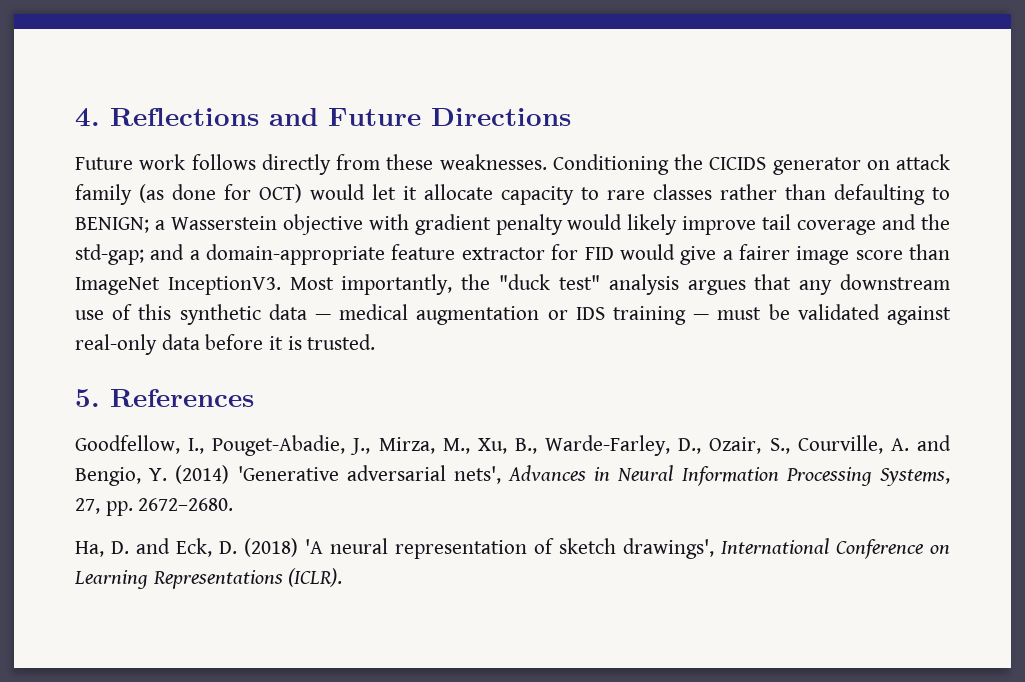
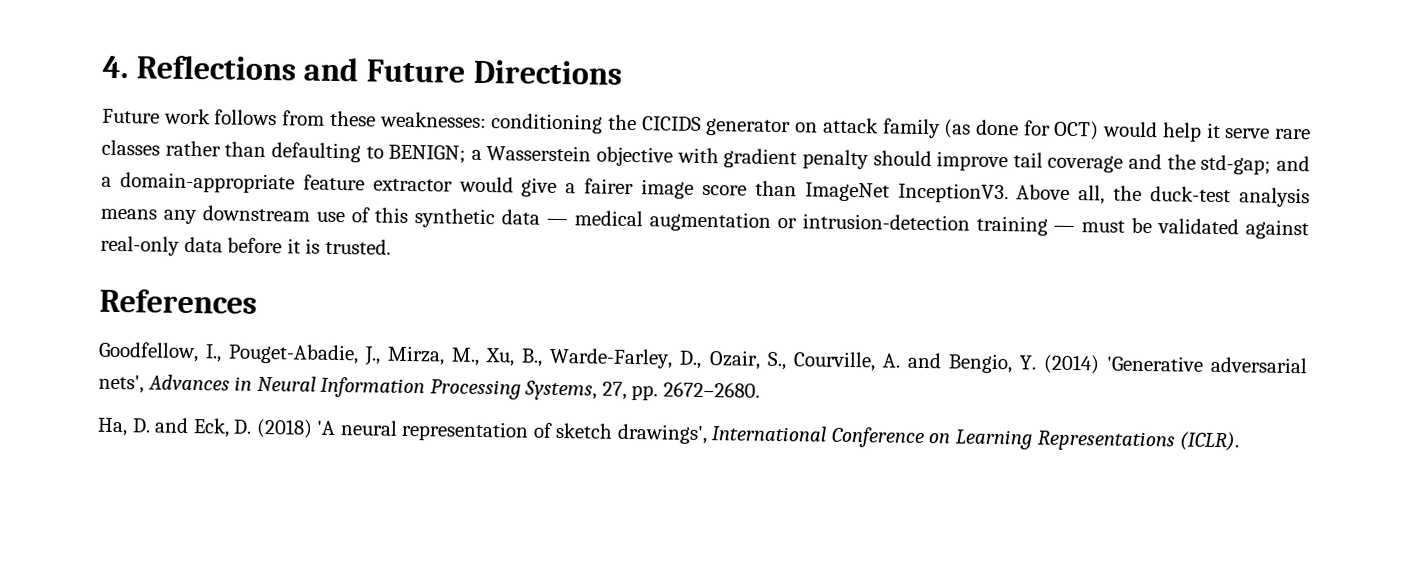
[261,154,331,175] directly -> (278, 117) none
[439,154,669,175] weaknesses. Conditioning -> [379,111,604,134] weaknesses: conditioning
[372,184,599,205] let it allocate capacity to -> [1161,122,1271,142] help it serve
[567,214,678,235] would likely -> [872,150,932,167] should
[551,244,614,260] for FID -> (453, 185) none
[289,274,792,295] Most importantly, the "duck test" analysis argues that -> [1016,184,1310,208] [100,208,157,220] Above all, the duck-test analysis means
[575,307,605,320] IDS -> [801,213,970,231] intrusion-detection
[75,389,100,407] 5. -> (391, 246) none

